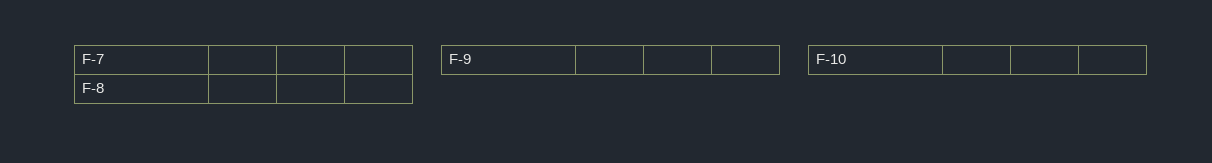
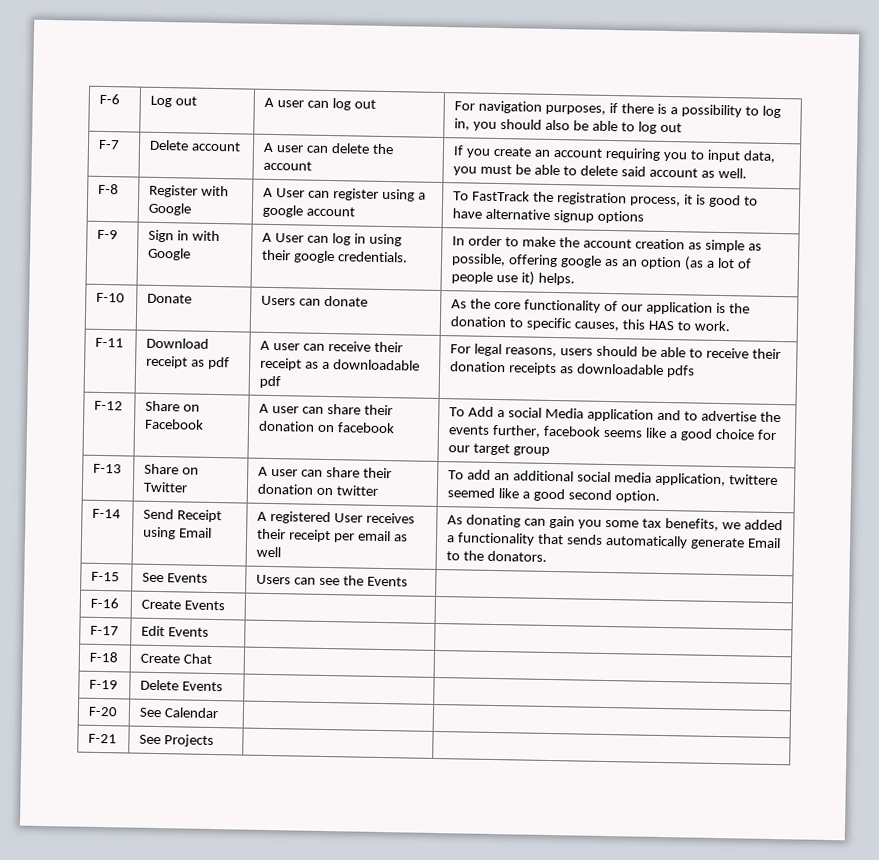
[82,54,105,64] [82,83,105,93] [449,54,472,64] [816,54,847,64] F-7 | | | // F-8 | | | // F-9 | | | // F-10 | -> [99,93,121,105] [150,95,198,108] [264,97,377,111] [454,100,781,119] [454,118,682,134] [98,139,121,150] [149,139,242,152] [263,142,395,155] [263,160,313,171] [453,145,776,163] [453,164,747,179] [98,183,120,195] [149,184,230,198] [148,202,192,216] [263,187,426,202] [262,204,356,218] [453,190,758,208] [452,208,645,224] [97,229,119,240] [148,229,221,243] [147,247,192,261] [262,232,402,247] [262,249,409,264] [452,235,762,253] [451,253,752,271] [451,271,576,286] [96,292,126,303] [147,293,193,304] [261,295,369,307] [451,298,750,315] [450,316,730,332] [95,337,125,348] [146,337,210,349] [146,355,231,370] [260,340,404,353] [260,357,421,371] [259,375,282,389] [450,343,781,360] [450,361,696,378] [94,400,124,411] [145,400,201,412] [144,418,205,430] [259,403,394,416] [258,420,396,434] [449,406,781,423] [448,424,777,441] [448,443,551,456] [93,463,123,474] [144,463,200,475] [143,481,189,493] [258,466,393,479] [257,483,379,496] [448,469,778,487] [447,487,660,503] [92,508,122,519] [143,508,223,523] [143,526,213,540] [257,511,416,525] [257,528,409,543] [256,546,282,558] [447,514,783,531] [447,532,781,550] [446,550,548,562] [91,571,121,582] [142,572,209,583] [256,574,409,587] [90,597,120,609] [141,599,226,611] [90,625,120,636] [141,625,210,637] [89,651,119,663] [140,653,213,665] [89,679,119,690] [140,679,224,692] [88,706,119,717] [139,707,220,719] [88,733,118,744] [139,734,215,748] F-6 | Log out | A user can log out | For navigation purposes, if there is a possibility to log in, you should also be able to log out // F-7 | Delete account | A user can delete the account | If you create an account requiring you to input data, you must be able to delete said account as well. // F-8 | Register with Google | A User can register using a google account | To FastTrack the registration process, it is good to have alternative signup options // F-9 | Sign in with Google | A User can log in using their google credentials. | In order to make the account creation as simple as possible, offering google as an option (as a lot of people use it) helps. // F-10 | Donate | Users can donate | As the core functionality of our application is the donation to specific causes, this HAS to work. // F-11 | Download receipt as pdf | A user can receive their receipt as a downloadable pdf | For legal reasons, users should be able to receive their donation receipts as downloadable pdfs // F-12 | Share on Facebook | A user can share their donation on facebook | To Add a social Media application and to advertise the events further, facebook seems like a good choice for our target group // F-13 | Share on Twitter | A user can share their donation on twitter | To add an additional social media application, twittere seemed like a good second option. // F-14 | Send Receipt using Email | A registered User receives their receipt per email as well | As donating can gain you some tax benefits, we added a functionality that sends automatically generate Email to the donators. // F-15 | See Events | Users can see the Events | // F-16 | Create Events | | // F-17 | Edit Events | | // F-18 | Create Chat | | // F-19 | Delete Events | | // F-20 | See Calendar | | // F-21 | See Projects

